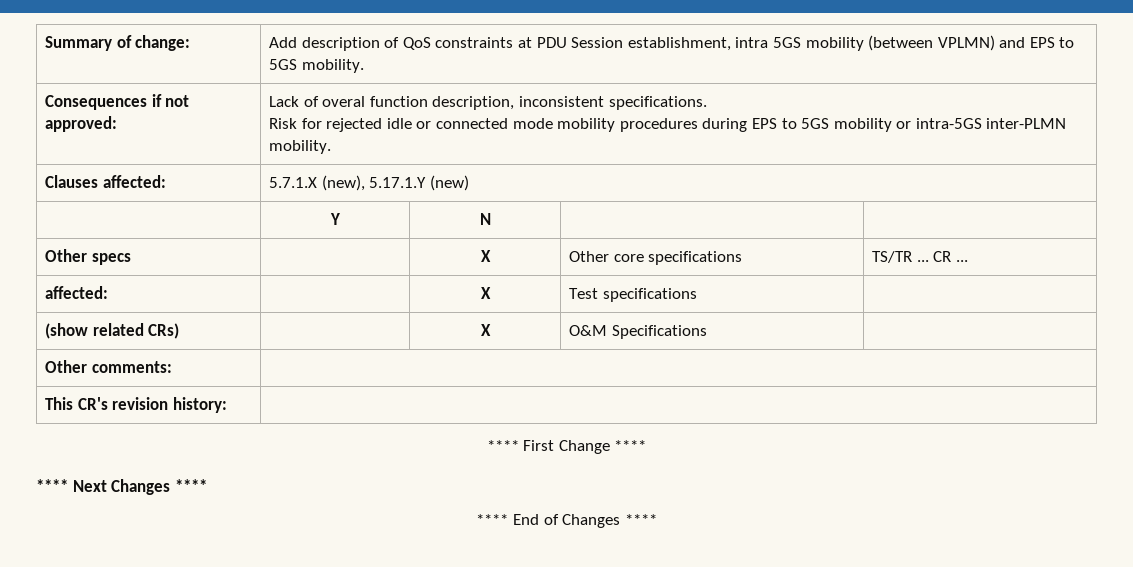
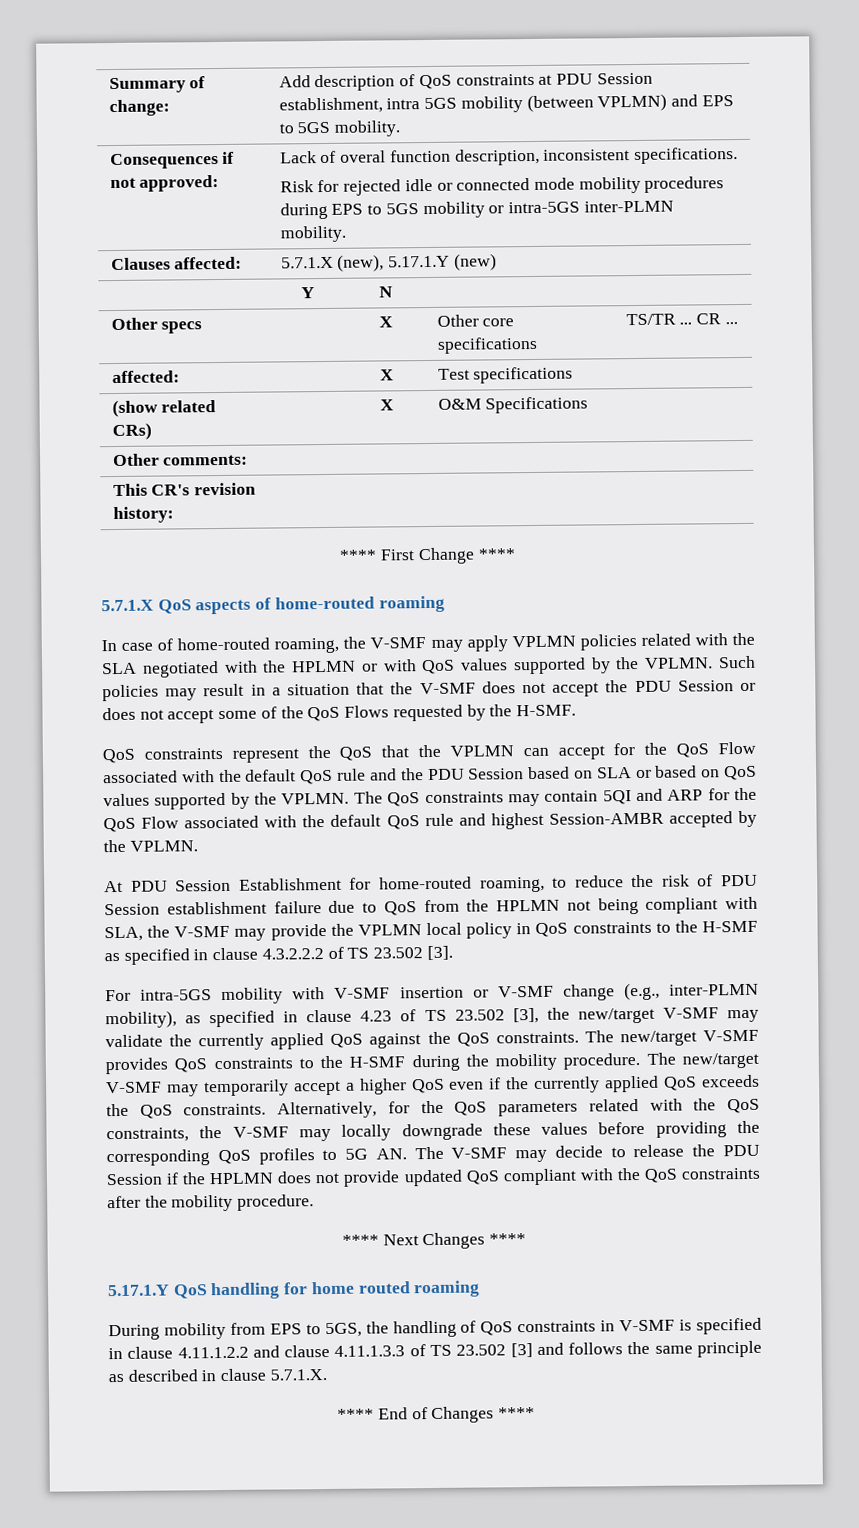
[36,479,207,495] **** Next Changes **** -> [101,595,445,615] [101,632,756,654] [102,655,756,678] [102,680,756,702] [102,704,576,724] [102,741,756,764] [103,765,757,785] [103,787,757,810] [103,810,757,833] [103,839,198,853] [104,874,759,893] [104,896,758,916] [104,920,758,942] [104,945,453,965] [105,982,760,1005] [105,1007,760,1029] [105,1029,759,1051] [105,1052,759,1075] [106,1074,760,1097] [106,1098,761,1119] [106,1120,760,1143] [106,1144,760,1167] [106,1167,761,1187] [107,1194,315,1212] [341,1232,527,1250] [107,1280,481,1300] [108,1317,763,1341] [108,1340,763,1360] [108,1368,327,1383] 5.7.1.X QoS aspects of home-routed roaming // In case of home-routed roaming, the V-SMF may apply VPLMN policies related with the SLA negotiated with the HPLMN or with QoS values supported by the VPLMN. Such policies may result in a situation that the V-SMF does not accept the PDU Session or does not accept some of the QoS Flows requested by the H-SMF. // QoS constraints represent the QoS that the VPLMN can accept for the QoS Flow associated with the default QoS rule and the PDU Session based on SLA or based on QoS values supported by the VPLMN. The QoS constraints may contain 5QI and ARP for the QoS Flow associated with the default QoS rule and highest Session-AMBR accepted by the VPLMN. // At PDU Session Establishment for home-routed roaming, to reduce the risk of PDU Session establishment failure due to QoS from the HPLMN not being compliant with SLA, the V-SMF may provide the VPLMN local policy in QoS constraints to the H-SMF as specified in clause 4.3.2.2.2 of TS 23.502 [3]. // For intra-5GS mobility with V-SMF insertion or V-SMF change (e.g., inter-PLMN mobility), as specified in clause 4.23 of TS 23.502 [3], the new/target V-SMF may validate the currently applied QoS against the QoS constraints. The new/target V-SMF provides QoS constraints to the H-SMF during the mobility procedure. The new/target V-SMF may temporarily accept a higher QoS even if the currently applied QoS exceeds the QoS constraints. Alternatively, for the QoS parameters related with the QoS constraints, the V-SMF may locally downgrade these values before providing the corresponding QoS profiles to 5G AN. The V-SMF may decide to release the PDU Session if the HPLMN does not provide updated QoS compliant with the QoS constraints after the mobility procedure. // **** Next Changes **** // 5.17.1.Y QoS handling for home routed roaming // During mobility from EPS to 5GS, the handling of QoS constraints in V-SMF is specified in clause 4.11.1.2.2 and clause 4.11.1.3.3 of TS 23.502 [3] and follows the same principle as described in clause 5.7.1.X.

